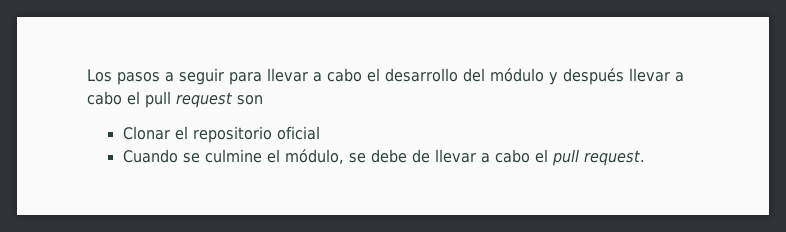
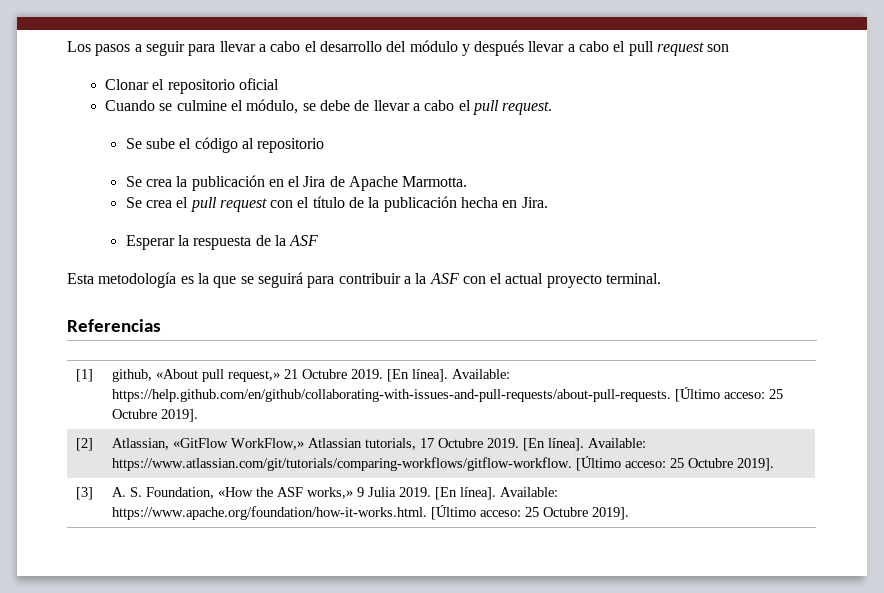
(645, 158) none -> [125,137,325,153] [125,175,468,191] [125,196,548,212] [125,235,319,250] [67,272,662,288] [67,319,161,332] [76,369,94,382] [112,369,511,382] [112,387,784,402] [112,409,199,422] [76,438,94,451] [112,438,647,451] [112,456,775,471] [76,487,94,500] [112,487,559,500] [112,505,630,520] // Se sube el código al repositorio // Se crea la publicación en el Jira de Apache Marmotta. // Se crea el pull request con el título de la publicación hecha en Jira. // Esperar la respuesta de la ASF // Esta metodología es la que se seguirá para contribuir a la ASF con el actual proyecto terminal. // Referencias // [1] | github, «About pull request,» 21 Octubre 2019. [En línea]. Available: https://help.github.com/en/github/collaborating-with-issues-and-pull-requests/about-pull-requests. [Último acceso: 25 Octubre 2019]. // [2] | Atlassian, «GitFlow WorkFlow,» Atlassian tutorials, 17 Octubre 2019. [En línea]. Available: https://www.atlassian.com/git/tutorials/comparing-workflows/gitflow-workflow. [Último acceso: 25 Octubre 2019]. // [3] | A. S. Foundation, «How the ASF works,» 9 Julia 2019. [En línea]. Available: https://www.apache.org/foundation/how-it-works.html. [Último acceso: 25 Octubre 2019].

